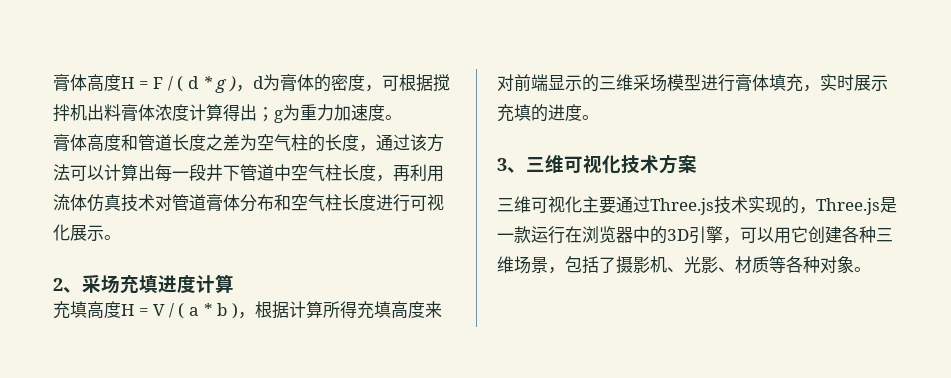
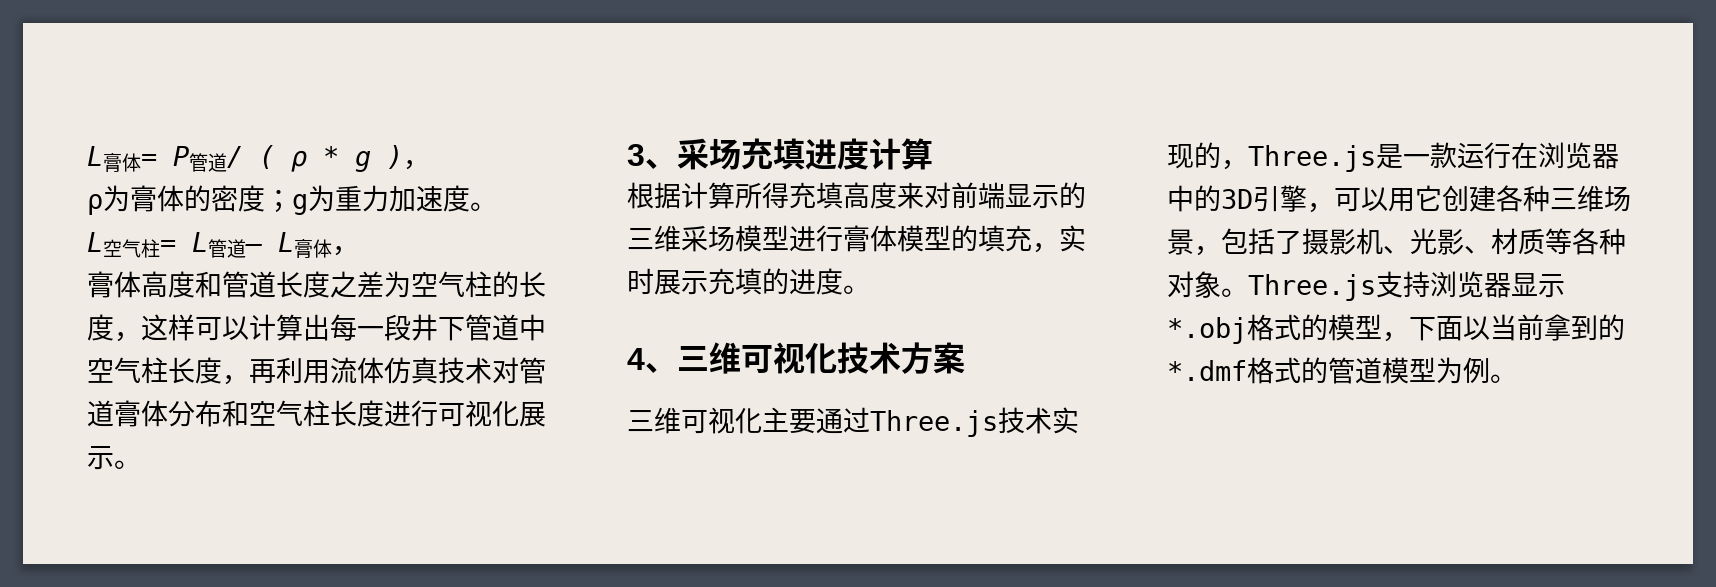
[53,74,199,92] 膏体高度H = F / ( d -> [87,145,307,172] L膏体= P管道/ ( ρ
[252,76,264,89] d -> [87,193,103,215] // ρ
[364,74,450,92] [53,104,257,121] ，可根据搅拌机出料膏体浓度计算得出 -> (265, 198) none
(402, 117) none -> [87,232,359,258] // L空气柱= L管道– L膏体，
[376,134,444,152] [53,164,70,181] 通过该方法 -> [141,314,195,341] 这样
[53,278,63,291] 2 -> [627,144,645,166] 3
[53,301,255,319] 充填高度H = V / ( a * b )， -> (933, 154) none
(769, 82) none -> [897,225,978,252] 模型的
[497,158,507,171] 3 -> [627,348,645,370] 4
(871, 269) none -> [1248,271,1565,301] [1167,314,1625,344] [1167,357,1517,384] Three.js支持浏览器显示*.obj格式的模型，下面以当前拿到的*.dmf格式的管道模型为例。

